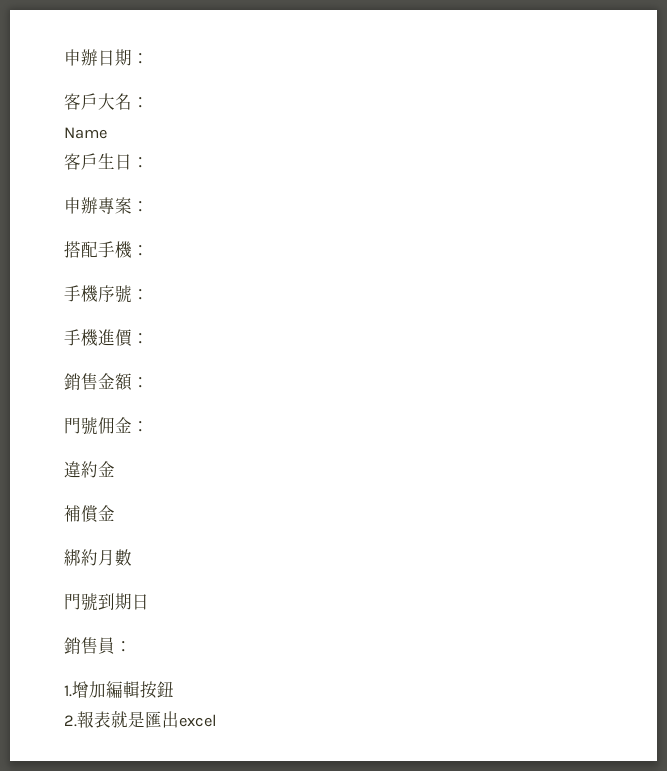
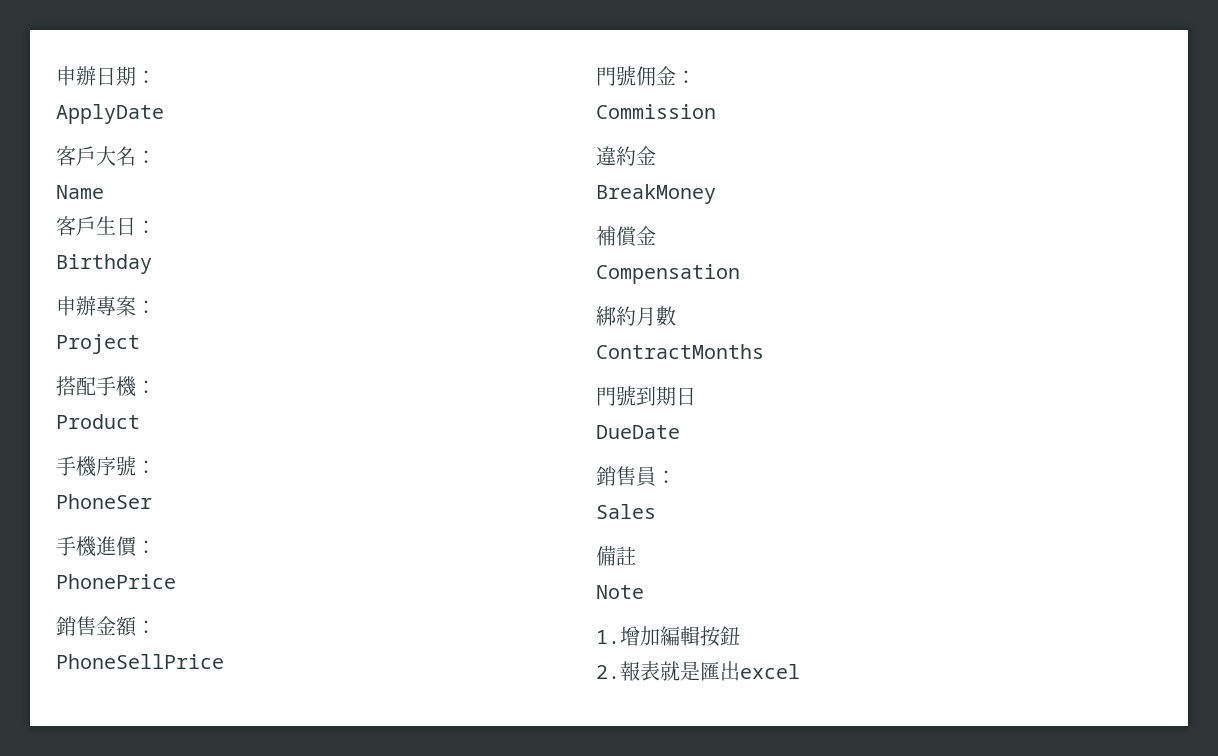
(149, 58) none -> [56,104,164,124] // ApplyDate
(149, 162) none -> [56,254,152,274] // Birthday
(149, 206) none -> [56,334,140,354] // Project
(149, 250) none -> [56,414,140,429] // Product
(149, 294) none -> [56,494,152,509] // PhoneSer
(149, 338) none -> [56,574,176,589] // PhonePrice
(149, 382) none -> [56,654,224,669] // PhoneSellPrice
(149, 426) none -> [596,104,716,119] // Commission
(115, 469) none -> [596,184,716,204] // BreakMoney
(115, 513) none -> [596,264,740,284] // Compensation
(132, 557) none -> [596,344,764,359] // ContractMonths
(149, 602) none -> [596,425,680,439] // DueDate
(132, 646) none -> [596,504,656,519] [596,546,636,566] [596,585,644,599] // Sales // 備註 // Note

